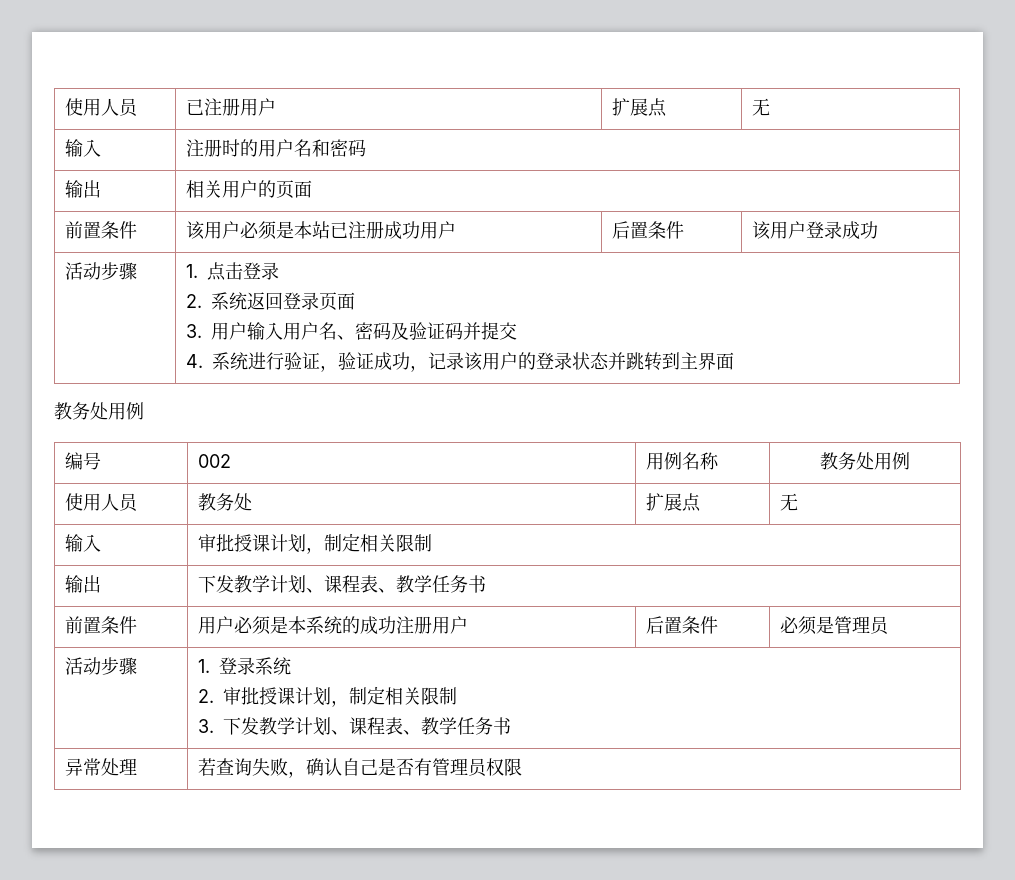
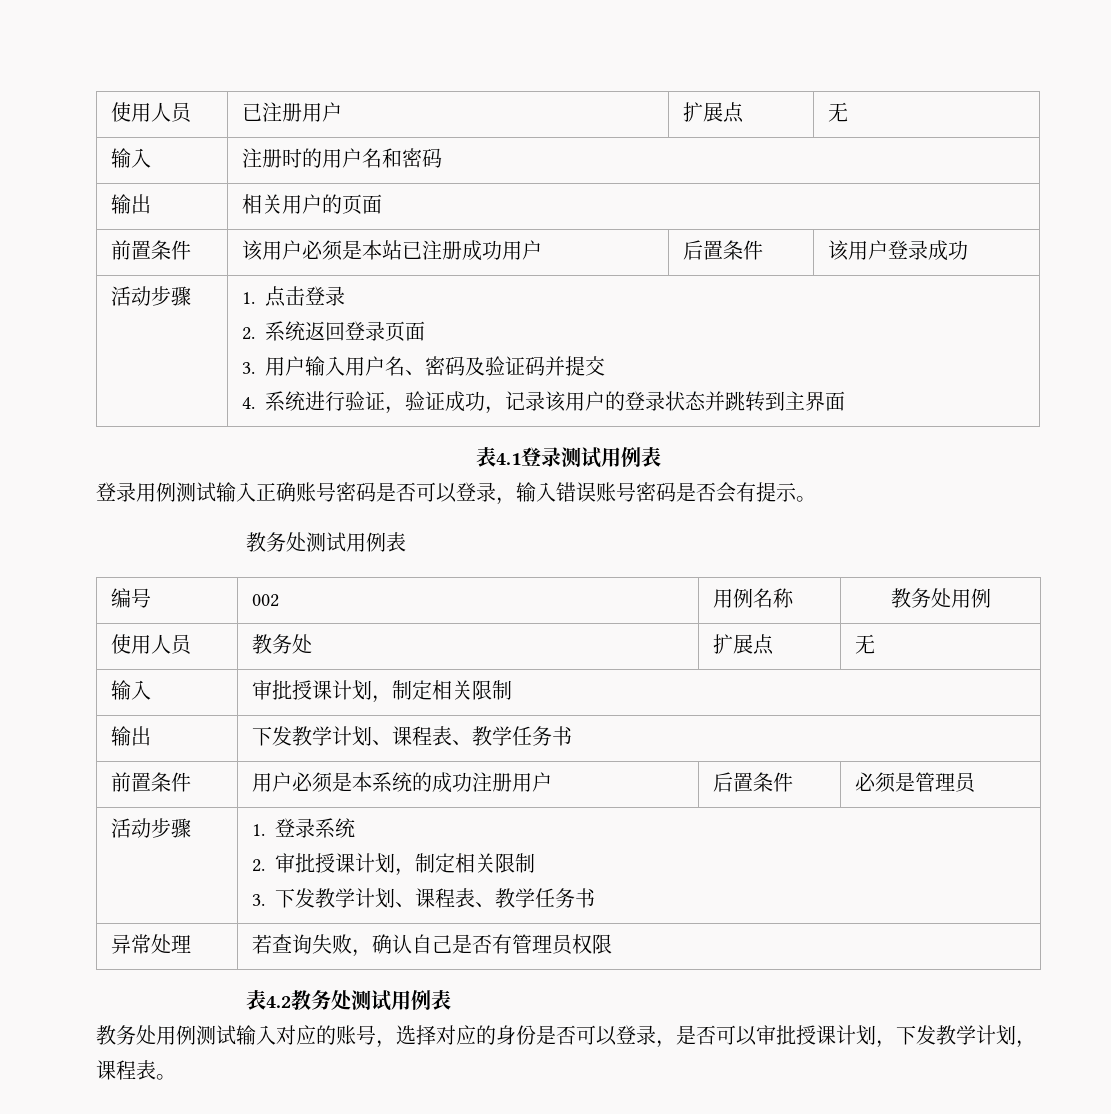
[54,402,144,420] // 教务处用例 -> [476,446,661,468] [96,482,816,505] [246,532,407,552] // 表4.1登录测试用例表 // 登录用例测试输入正确账号密码是否可以登录，输入错误账号密码是否会有提示。 // 教务处测试用例表
(523, 767) none -> [246,989,452,1011] [96,1025,1036,1048] [96,1060,176,1080] // 表4.2教务处测试用例表 // 教务处用例测试输入对应的账号，选择对应的身份是否可以登录，是否可以审批授课计划，下发教学计划，课程表。

